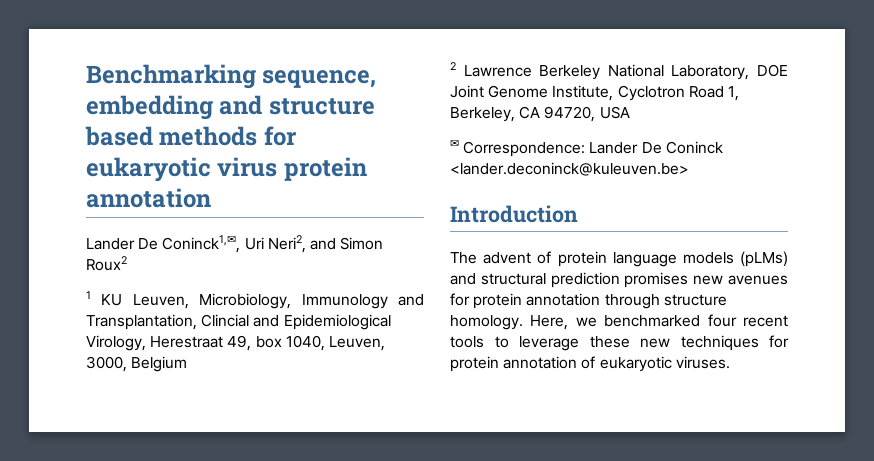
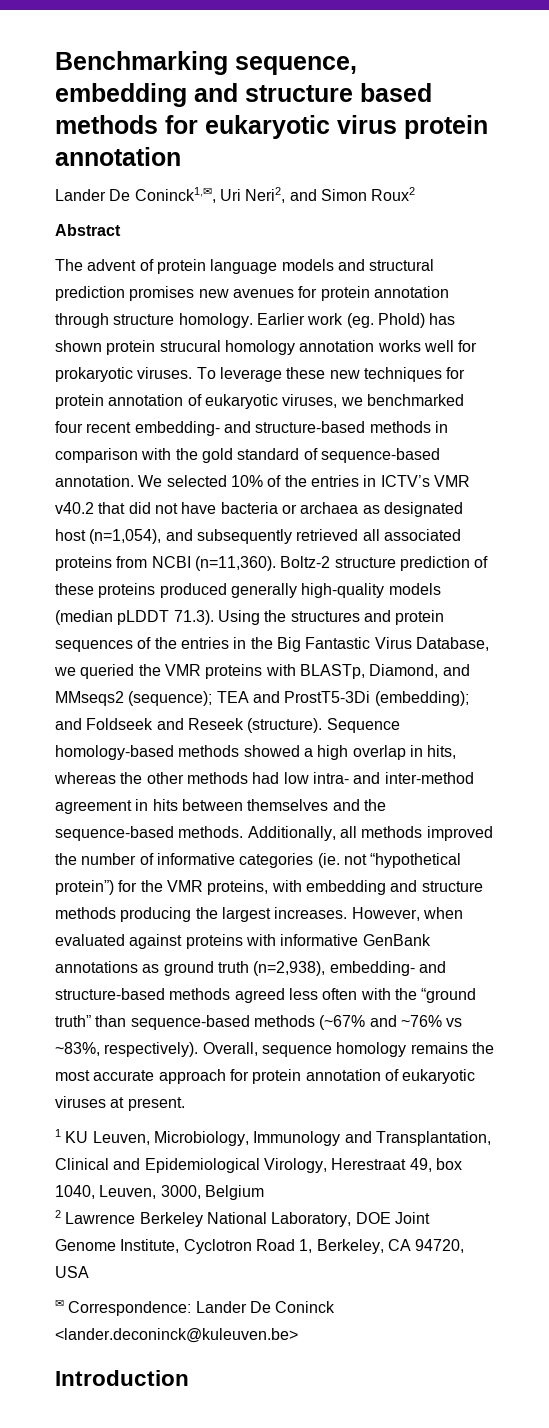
(127, 263) none -> [55,224,121,236] [55,259,435,274] [55,286,449,301] [55,313,456,328] [55,340,478,355] [55,367,466,382] [55,394,464,409] [55,421,448,436] [55,448,440,463] [55,475,470,487] [55,502,463,517] [55,529,461,544] [55,556,489,571] [55,583,441,598] [55,610,445,625] [55,637,489,652] [54,664,470,679] [55,691,469,706] [55,718,400,733] [55,745,457,760] [54,772,474,784] [55,799,386,814] [55,826,493,841] [55,853,462,868] [55,880,483,895] [55,907,463,922] [55,934,431,949] [55,961,446,976] [55,988,477,1003] [55,1015,463,1030] [55,1042,494,1057] [55,1069,476,1084] [55,1096,185,1111] // Abstract // The advent of protein language models and structural prediction promises new avenues for protein annotation through structure homology. Earlier work (eg. Phold) has shown protein strucural homology annotation works well for prokaryotic viruses. To leverage these new techniques for protein annotation of eukaryotic viruses, we benchmarked four recent embedding- and structure-based methods in comparison with the gold standard of sequence-based annotation. We selected 10% of the entries in ICTV’s VMR v40.2 that did not have bacteria or archaea as designated host (n=1,054), and subsequently retrieved all associated proteins from NCBI (n=11,360). Boltz-2 structure prediction of these proteins produced generally high-quality models (median pLDDT 71.3). Using the structures and protein sequences of the entries in the Big Fantastic Virus Database, we queried the VMR proteins with BLASTp, Diamond, and MMseqs2 (sequence); TEA and ProstT5-3Di (embedding); and Foldseek and Reseek (structure). Sequence homology-based methods showed a high overlap in hits, whereas the other methods had low intra- and inter-method agreement in hits between themselves and the sequence-based methods. Additionally, all methods improved the number of informative categories (ie. not “hypothetical protein”) for the VMR proteins, with embedding and structure methods producing the largest increases. However, when evaluated against proteins with informative GenBank annotations as ground truth (n=2,938), embedding- and structure-based methods agreed less often with the “ground truth” than sequence-based methods (~67% and ~76% vs ~83%, respectively). Overall, sequence homology remains the most accurate approach for protein annotation of eukaryotic viruses at present.
[201,314,250,327] Clincial -> [55,1158,109,1170] Clinical
[450,251,788,267] [450,272,788,288] [450,293,727,309] [450,314,788,330] [450,335,789,351] [450,356,730,372] // The advent of protein language models (pLMs) and structural prediction promises new avenues for protein annotation through structure homology. Here, we benchmarked four recent tools to leverage these new techniques for protein annotation of eukaryotic viruses. -> (189, 1378) none

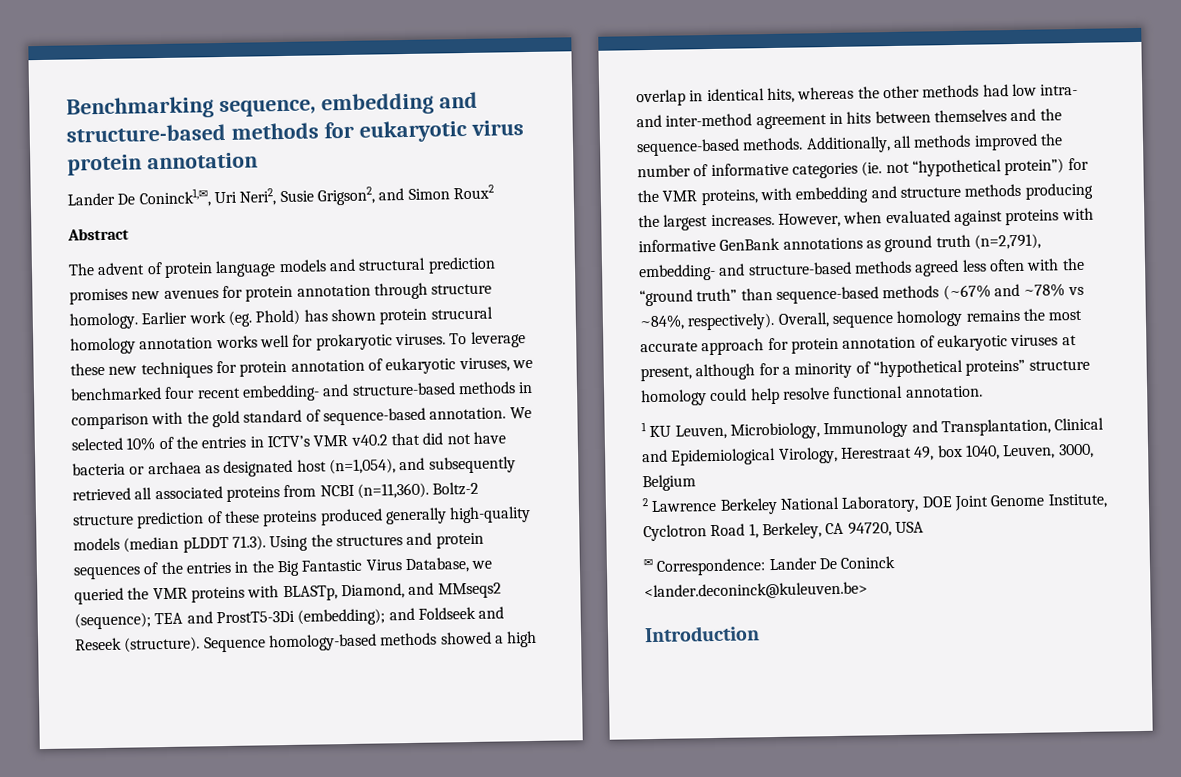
[245,83,432,102] structure based -> [66,123,226,143] structure-based
(286, 195) none -> [279,186,375,206] Susie Grigson2,
(423, 751) none -> [706,88,765,102] identical
[253,961,326,976] (n=2,938), -> [973,233,1041,250] (n=2,791),
[400,1015,463,1027] [55,1042,100,1056] ~76% vs ~83%, -> [1023,283,1084,297] [639,314,685,331] ~78% vs ~84%,
[127,1097,185,1111] present. -> [640,359,1090,382] [641,385,983,407] present, although for a minority of “hypothetical proteins” structure homology could help resolve functional annotation.

